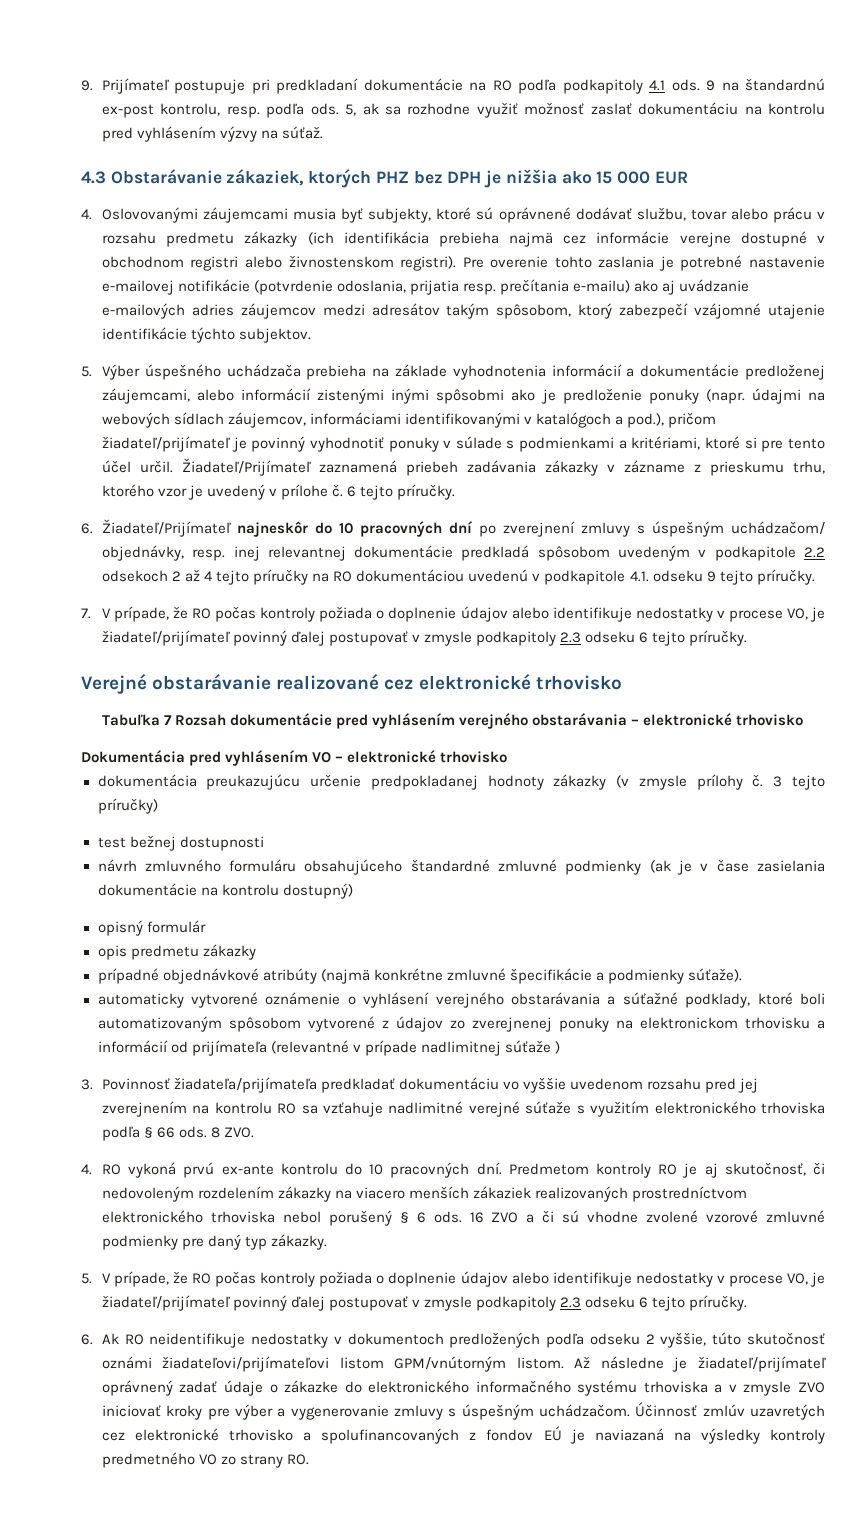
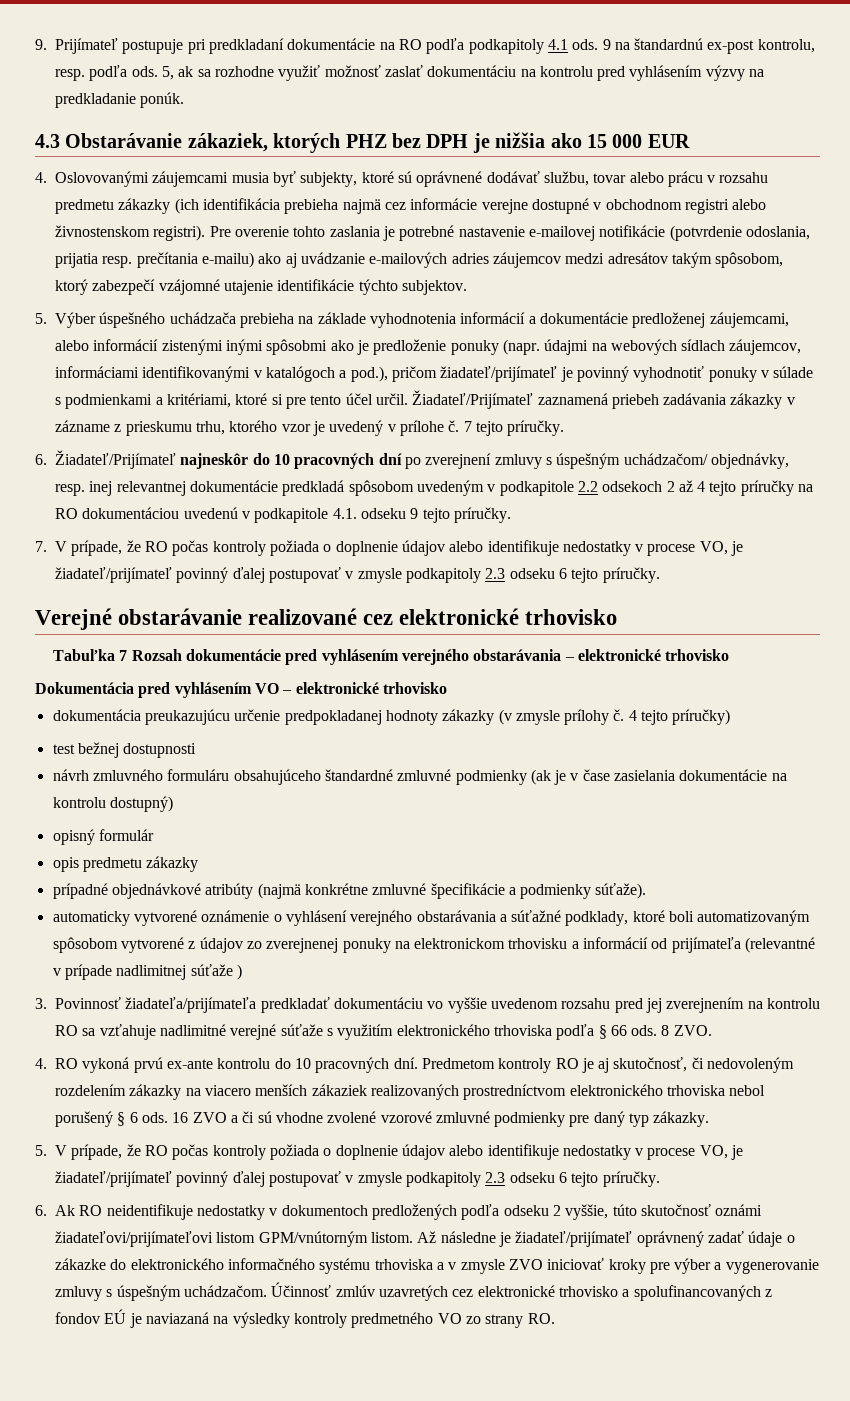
[282,126,324,139] súťaž. -> [55,92,185,108] predkladanie ponúk.
[347,486,357,497] 6 -> [463,421,472,432] 7
[773,776,783,787] 3 -> [628,710,637,721] 4

